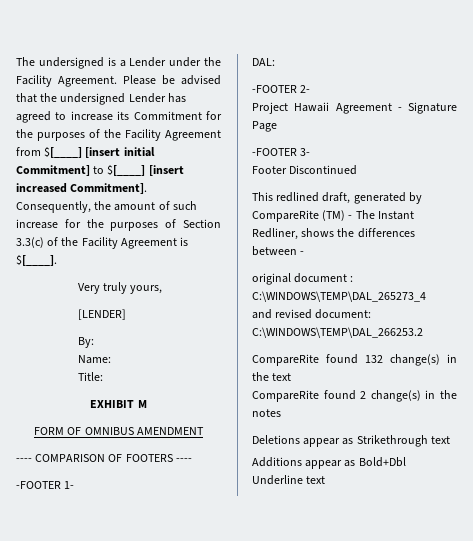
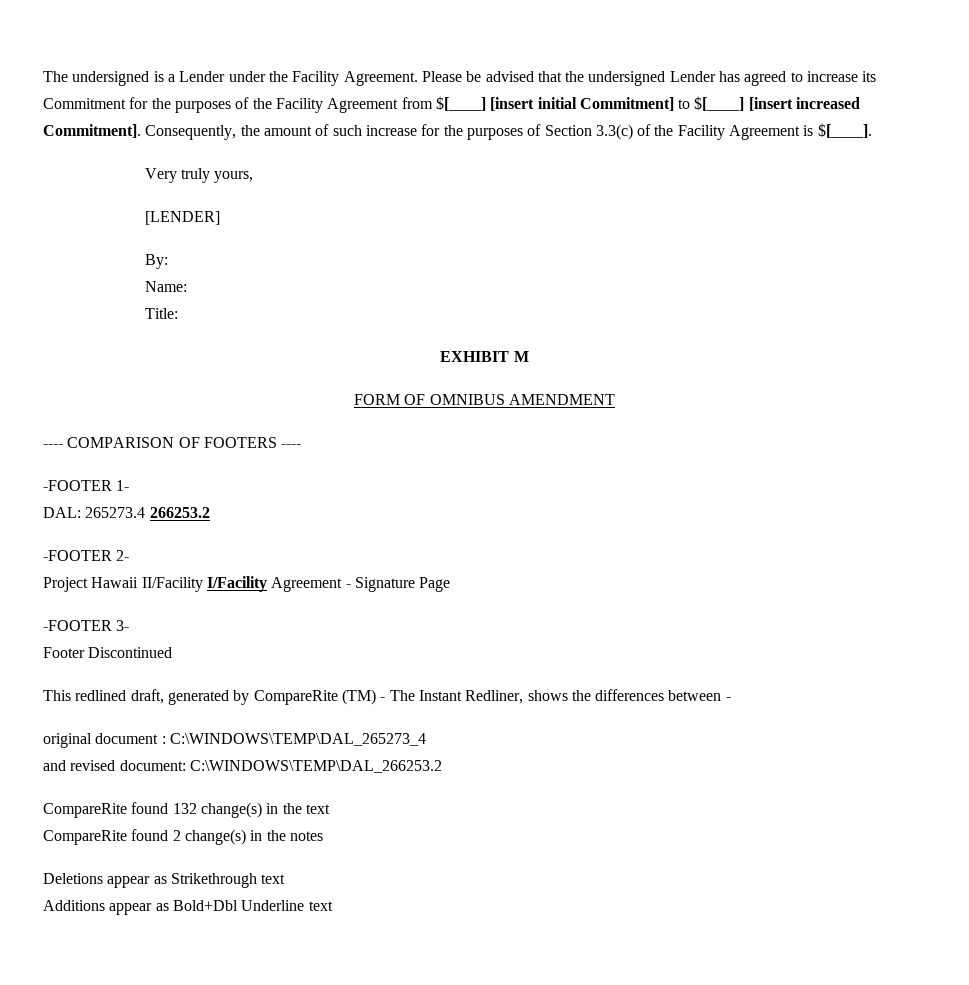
(275, 62) none -> [85,507,210,518] 265273.4 266253.2
(330, 107) none -> [141,576,267,592] II/Facility I/Facility

